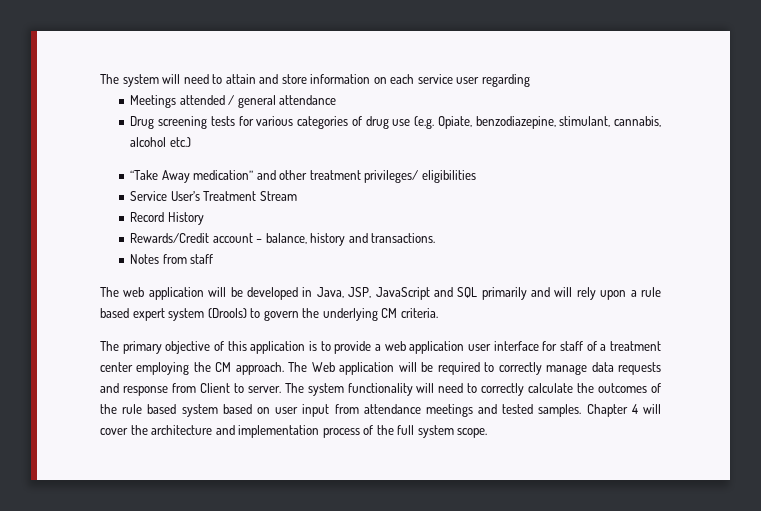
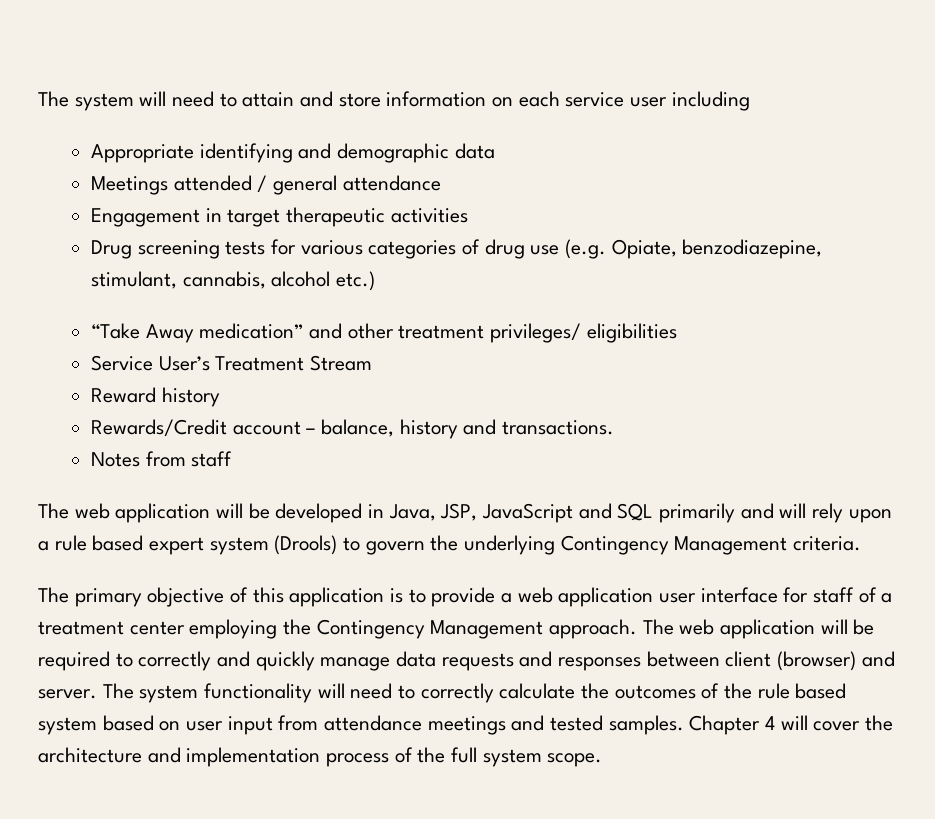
[481,74,530,87] regarding -> [671,91,750,111] [90,143,495,163] including // Appropriate identifying and demographic data
(337, 100) none -> [90,207,468,227] // Engagement in target therapeutic activities
[130,212,204,225] Record History -> [90,387,220,407] Reward history
[381,308,398,318] CM -> [560,535,788,555] Contingency Management
[215,362,232,372] CM -> [316,619,544,639] Contingency Management
[311,362,335,372] Web -> [679,619,715,635] web
(542, 368) none -> [217,651,315,671] and quickly
[122,383,244,396] response from Client to -> [558,651,895,671] responses between client (browser) and

